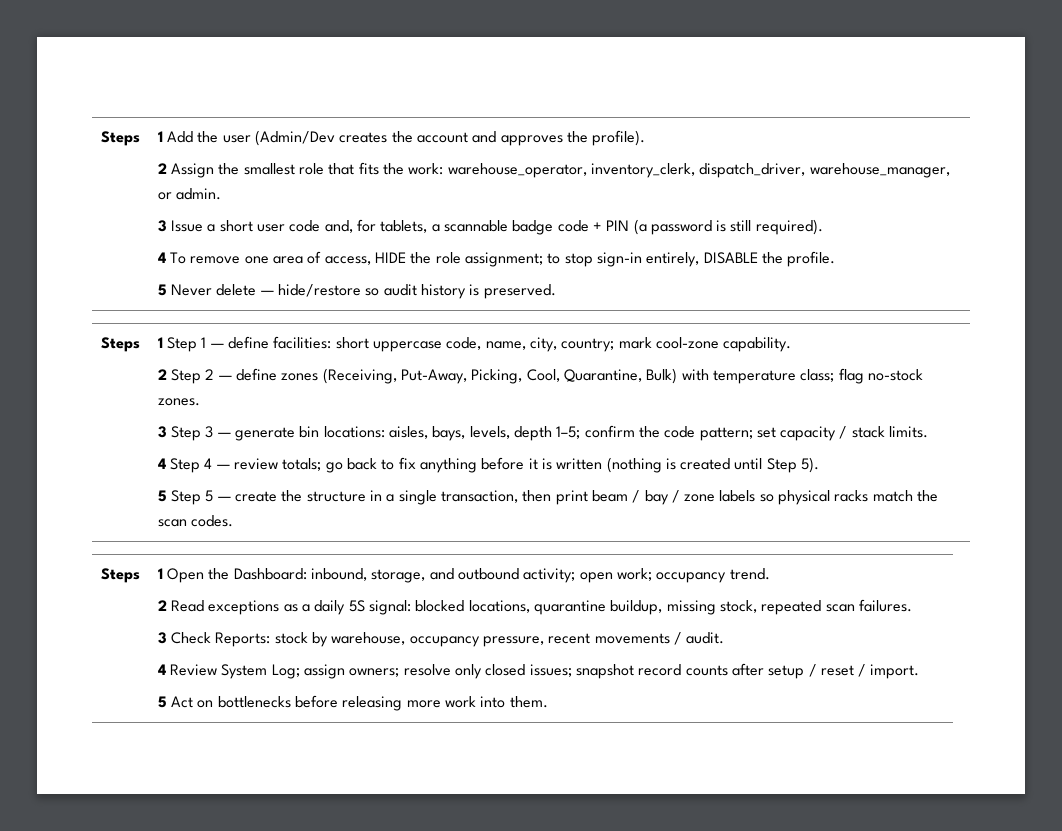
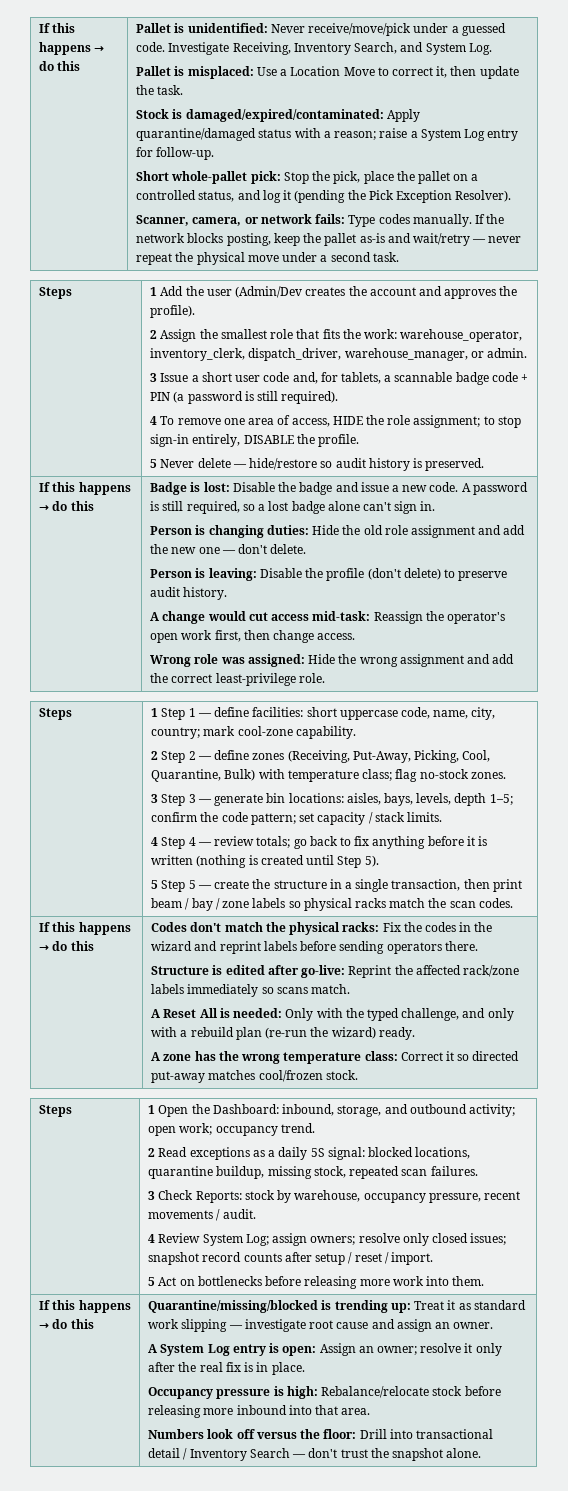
(100, 138) none -> [39,23,76,33] [39,42,105,55] [39,61,81,71] [136,23,506,36] [136,42,492,55] [136,66,519,79] [136,85,184,95] [136,109,420,122] [136,128,519,141] [136,147,215,160] [136,171,479,184] [136,190,512,203] [136,214,505,227] [136,233,522,246] [136,252,399,265] If this happens → do this | Pallet is unidentified: Never receive/move/pick under a guessed code. Investigate Receiving, Inventory Search, and System Log. // Pallet is misplaced: Use a Location Move to correct it, then update the task. // Stock is damaged/expired/contaminated: Apply quarantine/damaged status with a reason; raise a System Log entry for follow-up. // Short whole-pallet pick: Stop the pick, place the pallet on a controlled status, and log it (pending the Pick Exception Resolver). // Scanner, camera, or network fails: Type codes manually. If the network blocks posting, keep the pallet as-is and wait/retry — never repeat the physical move under a second task. //
(556, 291) none -> [39,482,131,495] [39,501,94,511] [150,482,528,495] [150,501,436,514] [150,525,526,538] [150,544,307,554] [150,568,508,581] [150,587,228,600] [150,611,505,624] [150,630,356,643] [150,654,515,667] [150,673,325,686] // If this happens → do this | Badge is lost: Disable the badge and issue a new code. A password is still required, so a lost badge alone can't sign in. // Person is changing duties: Hide the old role assignment and add the new one — don't delete. // Person is leaving: Disable the profile (don't delete) to preserve audit history. // A change would cut access mid-task: Reassign the operator's open work first, then change access. // Wrong role was assigned: Hide the wrong assignment and add the correct least-privilege role.
(234, 521) none -> [39,922,131,935] [39,941,94,951] [151,922,493,935] [151,941,478,954] [151,965,519,978] [151,984,351,997] [151,1008,514,1021] [151,1027,415,1040] [151,1051,520,1064] [151,1070,358,1083] // If this happens → do this | Codes don't match the physical racks: Fix the codes in the wizard and reprint labels before sending operators there. // Structure is edited after go-live: Reprint the affected rack/zone labels immediately so scans match. // A Reset All is needed: Only with the typed challenge, and only with a rebuild plan (re-run the wizard) ready. // A zone has the wrong temperature class: Correct it so directed put-away matches cool/frozen stock.
(548, 702) none -> [39,1300,131,1313] [39,1319,94,1329] [148,1300,526,1313] [148,1319,494,1332] [148,1343,502,1356] [148,1362,305,1375] [148,1386,501,1399] [148,1405,371,1418] [148,1429,493,1439] [148,1448,482,1461] // If this happens → do this | Quarantine/missing/blocked is trending up: Treat it as standard work slipping — investigate root cause and assign an owner. // A System Log entry is open: Assign an owner; resolve it only after the real fix is in place. // Occupancy pressure is high: Rebalance/relocate stock before releasing more inbound into that area. // Numbers look off versus the floor: Drill into transactional detail / Inventory Search — don't trust the snapshot alone.

